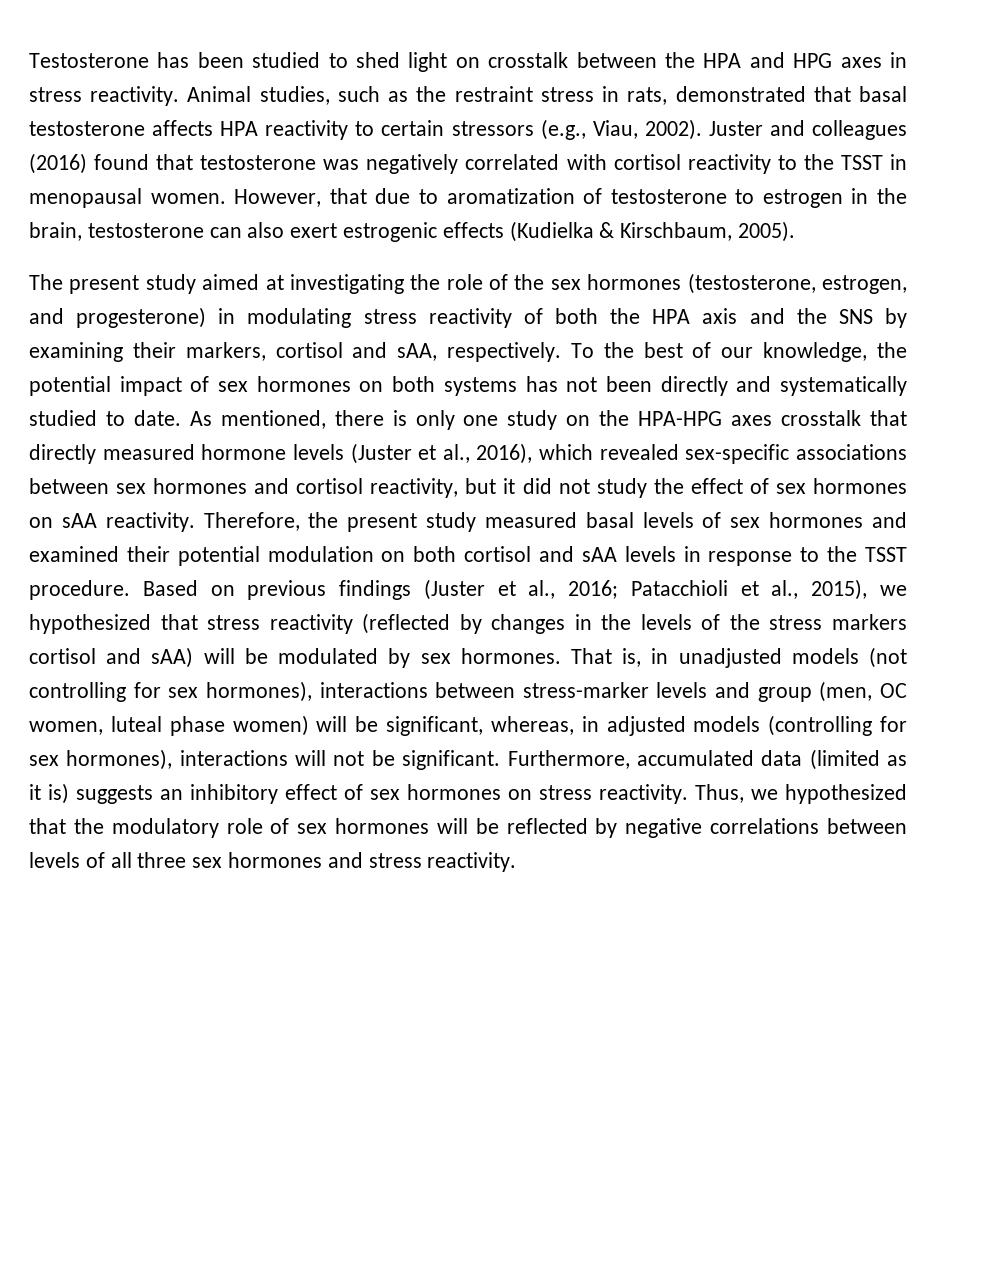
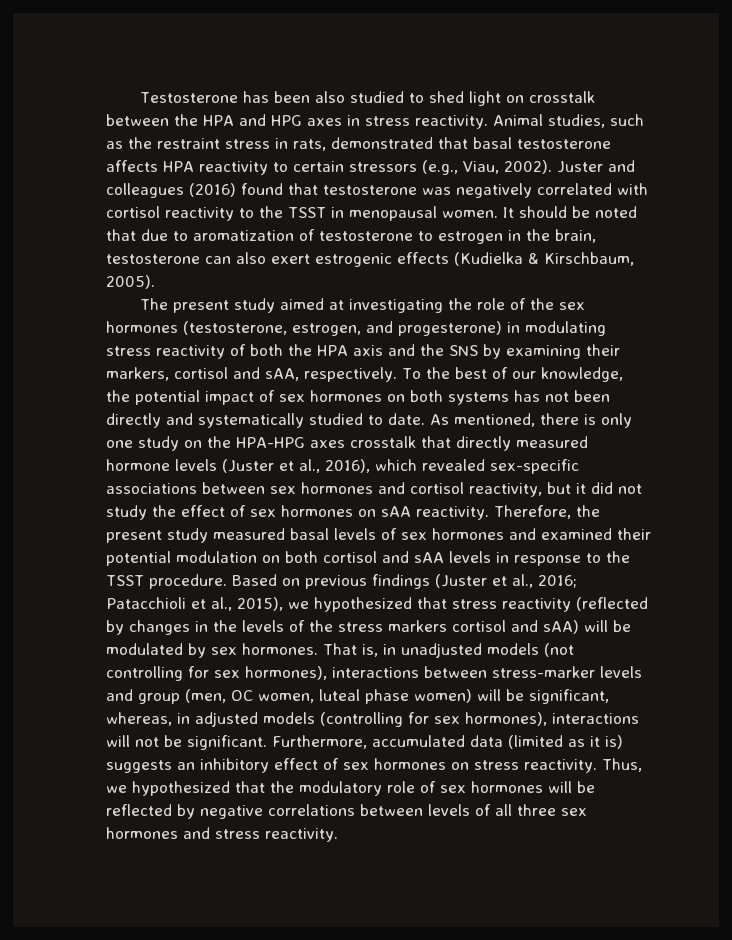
(244, 60) none -> [314,91,345,103] also
[234,189,322,207] However, -> [503,206,637,218] It should be noted

